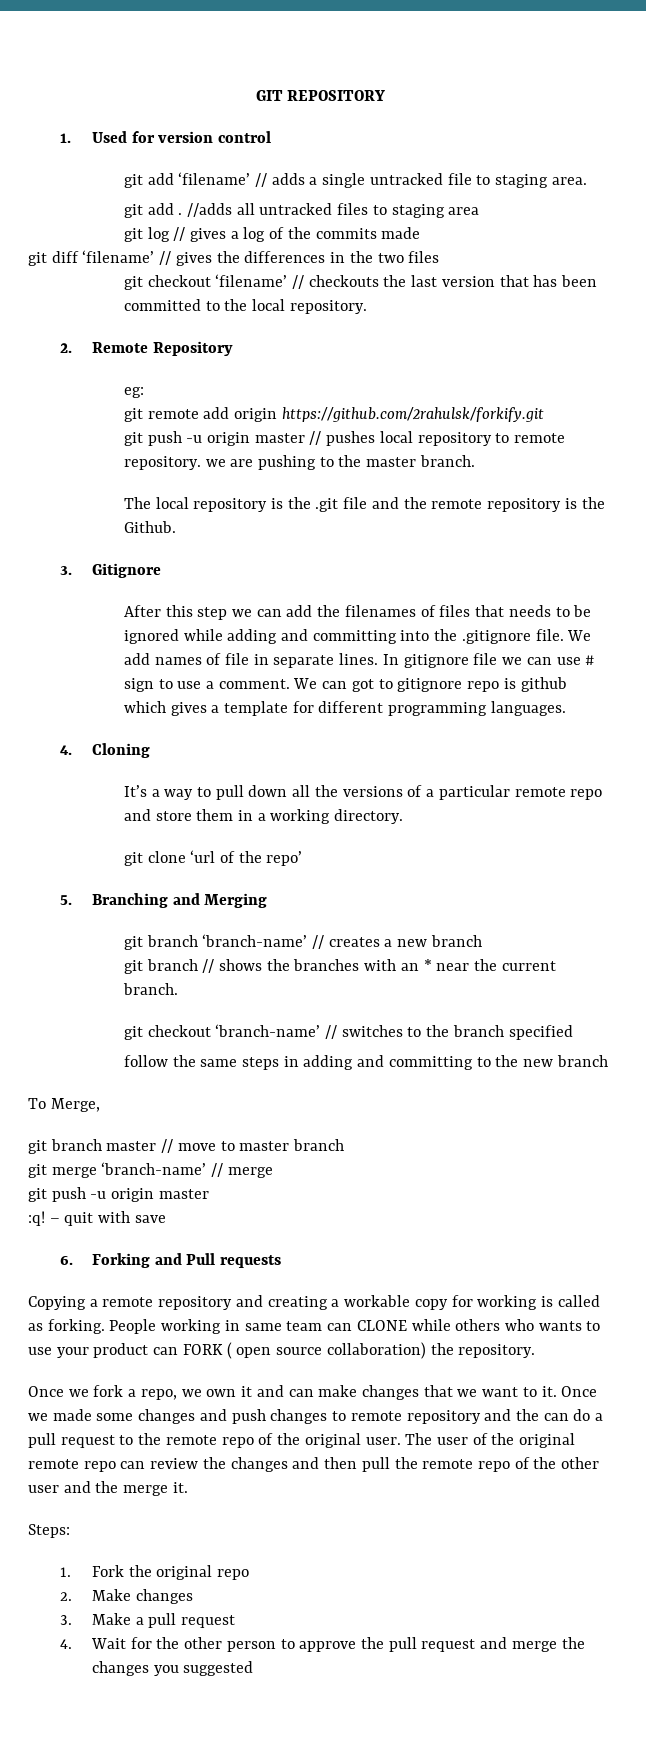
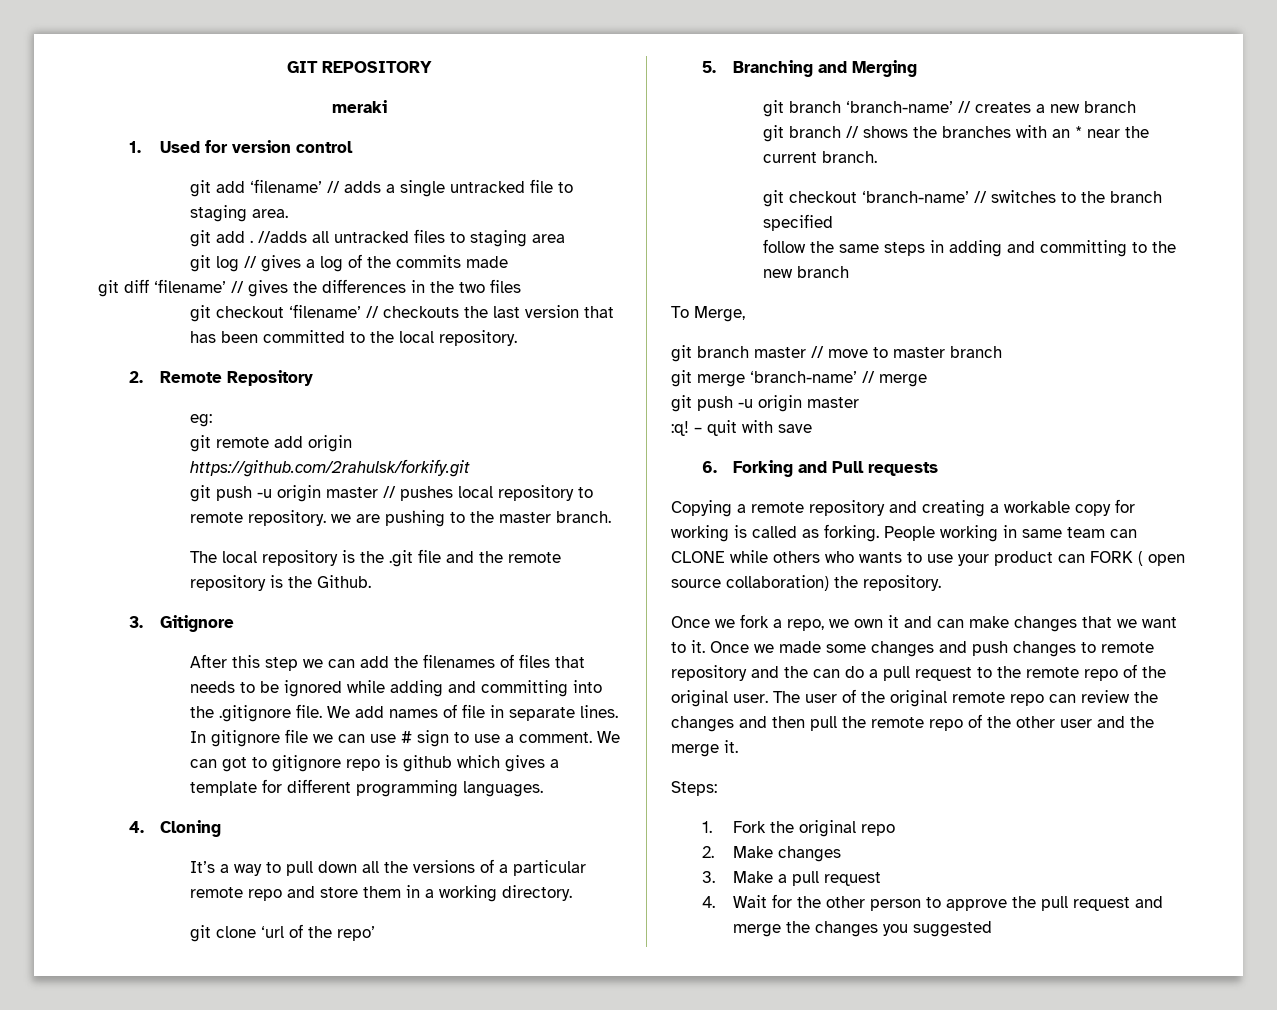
(386, 95) none -> [332,100,387,113] // meraki

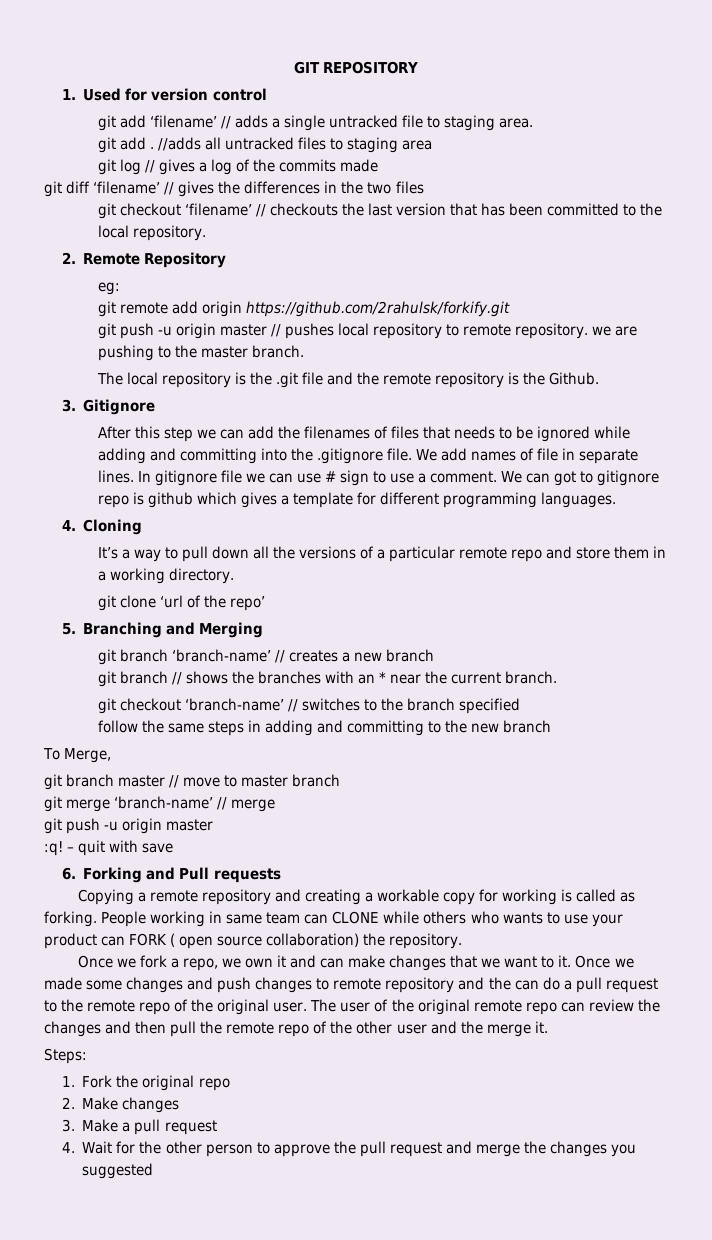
[332,100,387,113] // meraki -> (419, 67) none

